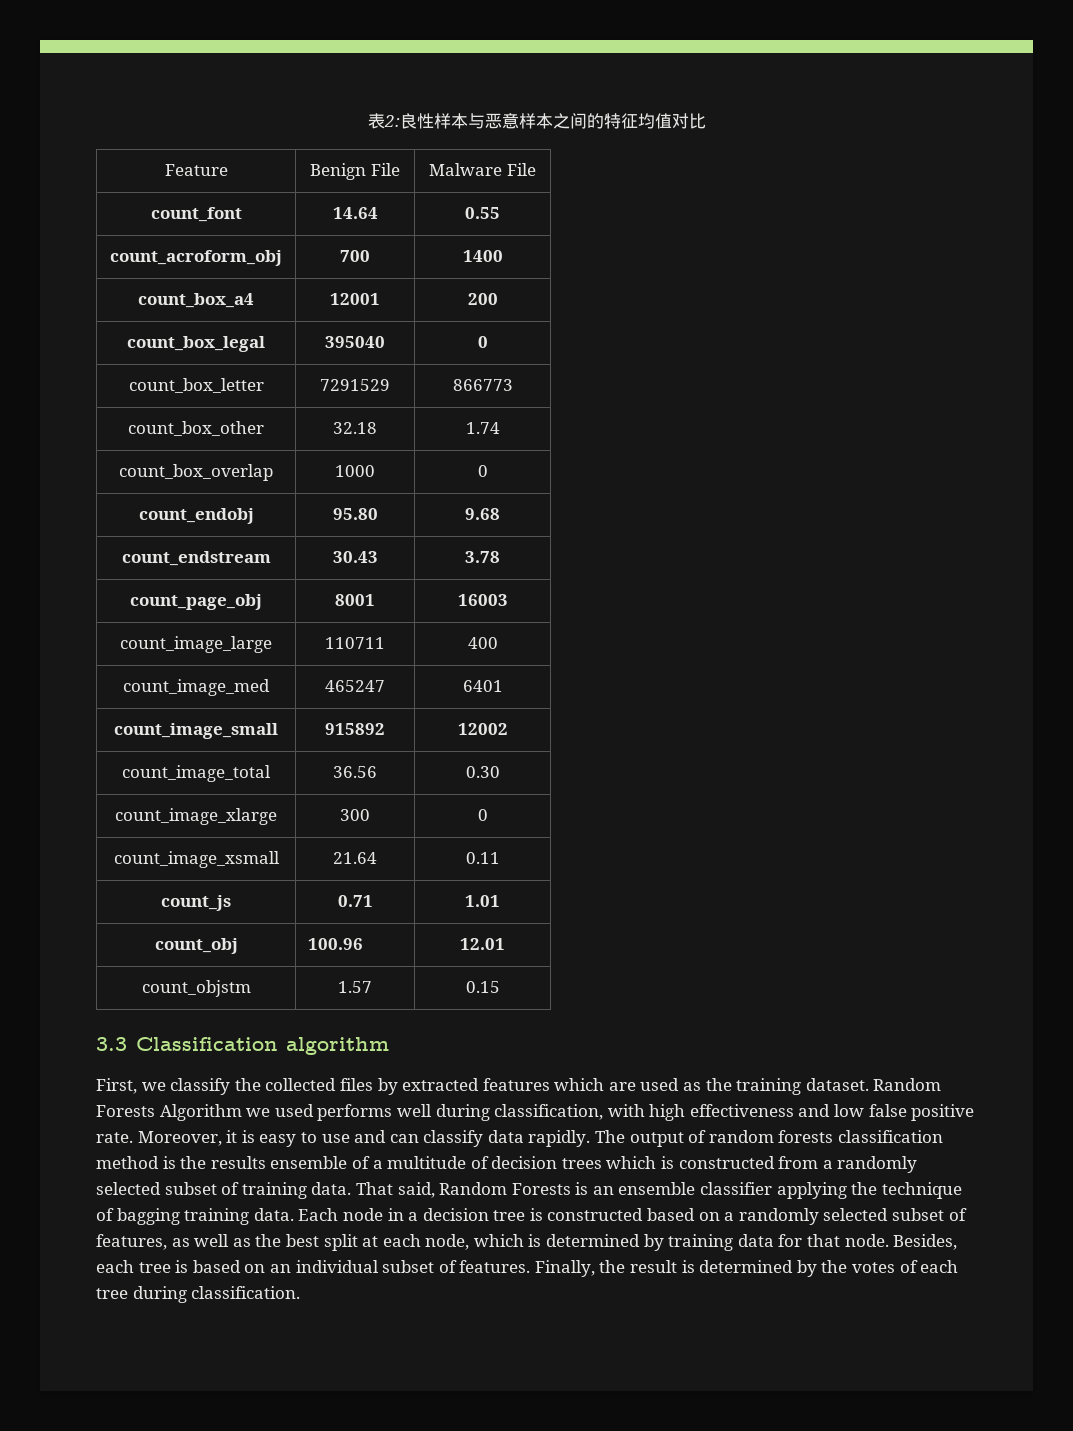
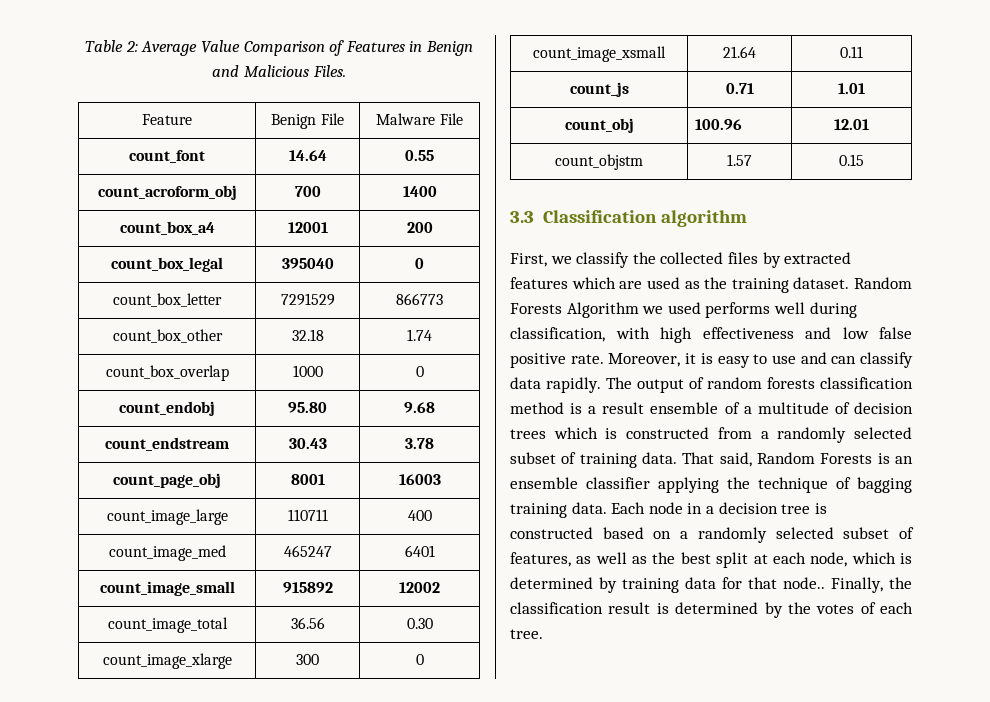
[367,113,706,129] 表2:良性样本与恶意样本之间的特征均值对比 -> [85,40,473,56] [212,65,346,77] Table 2: Average Value Comparison of Features in Benign and Malicious Files.
[180,1156,266,1169] the results -> [588,402,645,414] a result
[844,1234,958,1250] [96,1260,531,1273] node. Besides, each tree is based on an individual subset of features. -> [783,577,825,589] node..
(626, 1266) none -> [510,602,603,614] classification
[96,1286,301,1303] tree during classification. -> [510,629,543,639] tree.

